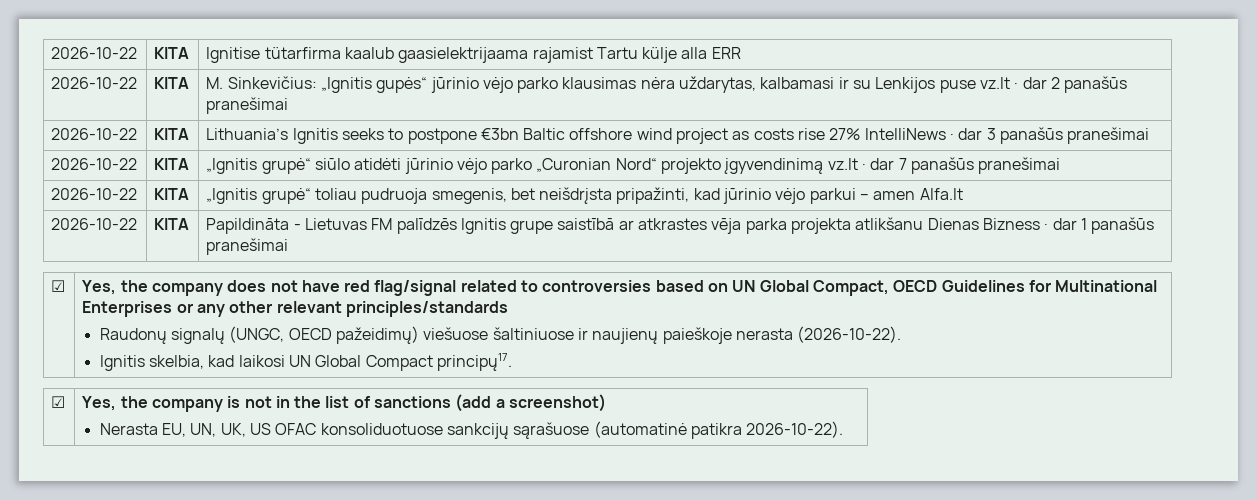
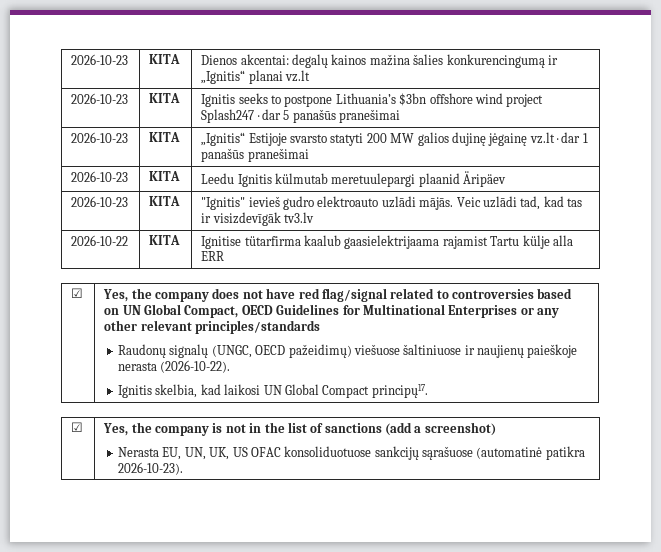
(51, 53) none -> [71,54,129,65] [149,54,181,64] [201,54,558,68] [201,70,311,84] [71,93,129,104] [149,93,181,103] [201,93,544,107] [201,109,401,123] [71,132,129,143] [149,132,181,142] [201,132,588,146] [201,148,309,162] [71,171,129,182] [149,171,181,181] [201,171,507,187] [71,196,129,207] [149,196,181,206] [201,196,583,210] [201,212,315,226] 2026-10-23 | KITA | Dienos akcentai: degalų kainos mažina šalies konkurencingumą ir „Ignitis“ planai vz.lt // 2026-10-23 | KITA | Ignitis seeks to postpone Lithuania’s $3bn offshore wind project Splash247 · dar 5 panašūs pranešimai // 2026-10-23 | KITA | „Ignitis“ Estijoje svarsto statyti 200 MW galios dujinę jėgainę vz.lt · dar 1 panašūs pranešimai // 2026-10-23 | KITA | Leedu Ignitis külmutab meretuulepargi plaanid Äripäev // 2026-10-23 | KITA | "Ignitis" ievieš gudro elektroauto uzlādi mājās. Veic uzlādi tad, kad tas ir visizdevīgāk tv3.lv //
[51,77,138,89] [154,77,190,89] [206,76,1128,93] [206,97,289,114] [51,128,138,140] [154,128,190,140] [206,127,1150,144] [51,158,138,170] [154,158,190,170] [206,157,1061,174] [51,188,138,200] [154,188,190,200] [206,187,963,204] [51,218,138,230] [154,218,190,230] [206,217,1155,234] [206,238,289,255] // 2026-10-22 | KITA | M. Sinkevičius: „Ignitis gupės“ jūrinio vėjo parko klausimas nėra uždarytas, kalbamasi ir su Lenkijos puse vz.lt · dar 2 panašūs pranešimai // 2026-10-22 | KITA | Lithuania’s Ignitis seeks to postpone €3bn Baltic offshore wind project as costs rise 27% IntelliNews · dar 3 panašūs pranešimai // 2026-10-22 | KITA | „Ignitis grupė“ siūlo atidėti jūrinio vėjo parko „Curonian Nord“ projekto įgyvendinimą vz.lt · dar 7 panašūs pranešimai // 2026-10-22 | KITA | „Ignitis grupė“ toliau pudruoja smegenis, bet neišdrįsta pripažinti, kad jūrinio vėjo parkui – amen Alfa.lt // 2026-10-22 | KITA | Papildināta - Lietuvas FM palīdzēs Ignitis grupe saistībā ar atkrastes vēja parka projekta atlikšanu Dienas Bizness · dar 1 panašūs pranešimai -> (225, 256) none
[746,421,844,438] 2026-10-22). -> [118,462,184,475] 2026-10-23).

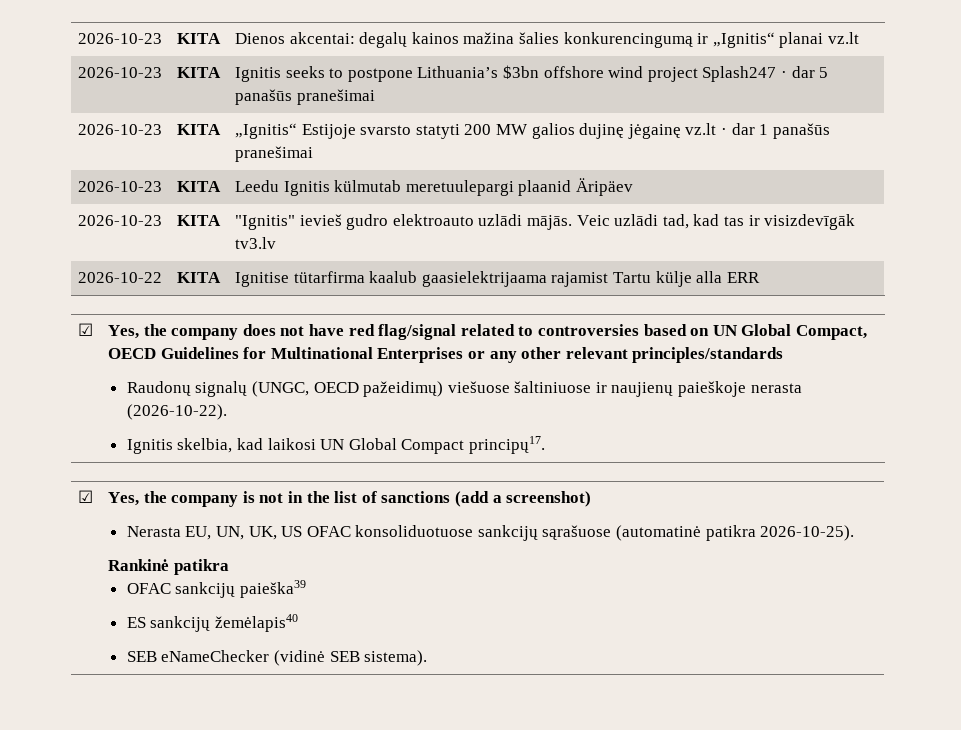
[118,462,184,475] 2026-10-23). -> [760,525,855,541] [108,559,229,575] [126,580,306,598] [126,614,298,632] [126,650,428,666] 2026-10-25). // Rankinė patikra // OFAC sankcijų paieška39 // ES sankcijų žemėlapis40 // SEB eNameChecker (vidinė SEB sistema).

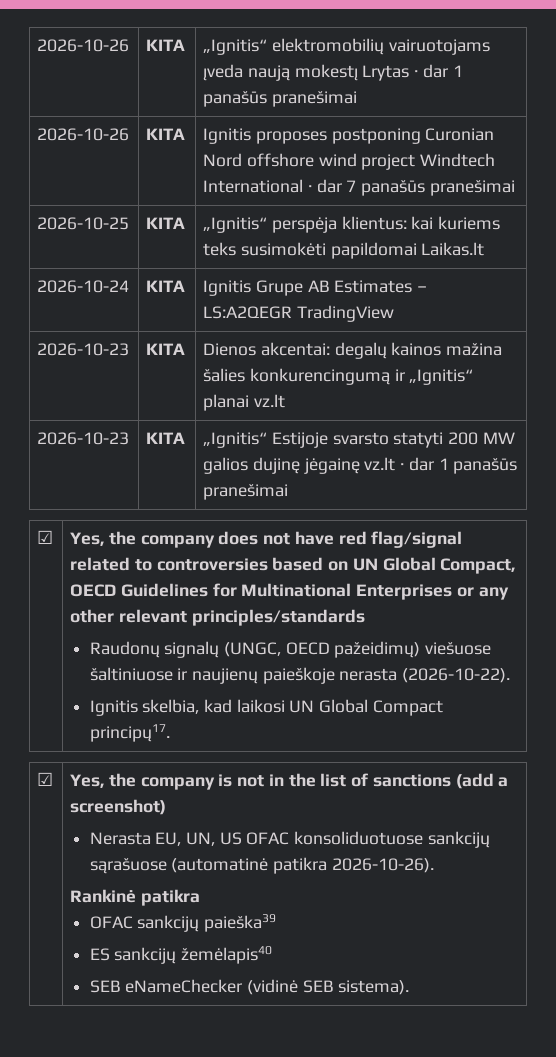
(78, 38) none -> [37,39,130,52] [146,39,186,51] [203,38,490,55] [203,64,463,81] [203,91,357,107] [37,128,130,141] [146,128,186,140] [203,128,495,144] [203,153,496,170] [203,179,515,196] [37,217,130,230] [146,217,186,229] [203,216,501,233] [203,242,485,259] [37,280,130,293] [146,280,186,292] [203,280,428,296] [203,305,394,322] 2026-10-26 | KITA | „Ignitis“ elektromobilių vairuotojams įveda naują mokestį Lrytas · dar 1 panašūs pranešimai // 2026-10-26 | KITA | Ignitis proposes postponing Curonian Nord offshore wind project Windtech International · dar 7 panašūs pranešimai // 2026-10-25 | KITA | „Ignitis“ perspėja klientus: kai kuriems teks susimokėti papildomai Laikas.lt // 2026-10-24 | KITA | Ignitis Grupe AB Estimates – LS:A2QEGR TradingView //
[78,67,163,78] [177,67,222,78] [235,65,829,82] [235,89,375,105] // 2026-10-23 | KITA | Ignitis seeks to postpone Lithuania’s $3bn offshore wind project Splash247 · dar 5 panašūs pranešimai -> (285, 401) none
[78,181,163,192] [177,181,222,192] [235,178,634,196] [78,215,163,226] [177,215,222,226] [235,214,856,230] [235,237,277,249] [78,272,163,283] [177,272,222,283] [235,271,760,287] // 2026-10-23 | KITA | Leedu Ignitis külmutab meretuulepargi plaanid Äripäev // 2026-10-23 | KITA | "Ignitis" ievieš gudro elektroauto uzlādi mājās. Veic uzlādi tad, kad tas ir visizdevīgāk tv3.lv // 2026-10-22 | KITA | Ignitise tütarfirma kaalub gaasielektrijaama rajamist Tartu külje alla ERR -> (289, 492) none
[248,526,277,540] UK, -> (215, 839) none
[760,525,855,541] 2026-10-25). -> [331,858,434,873] 2026-10-26).

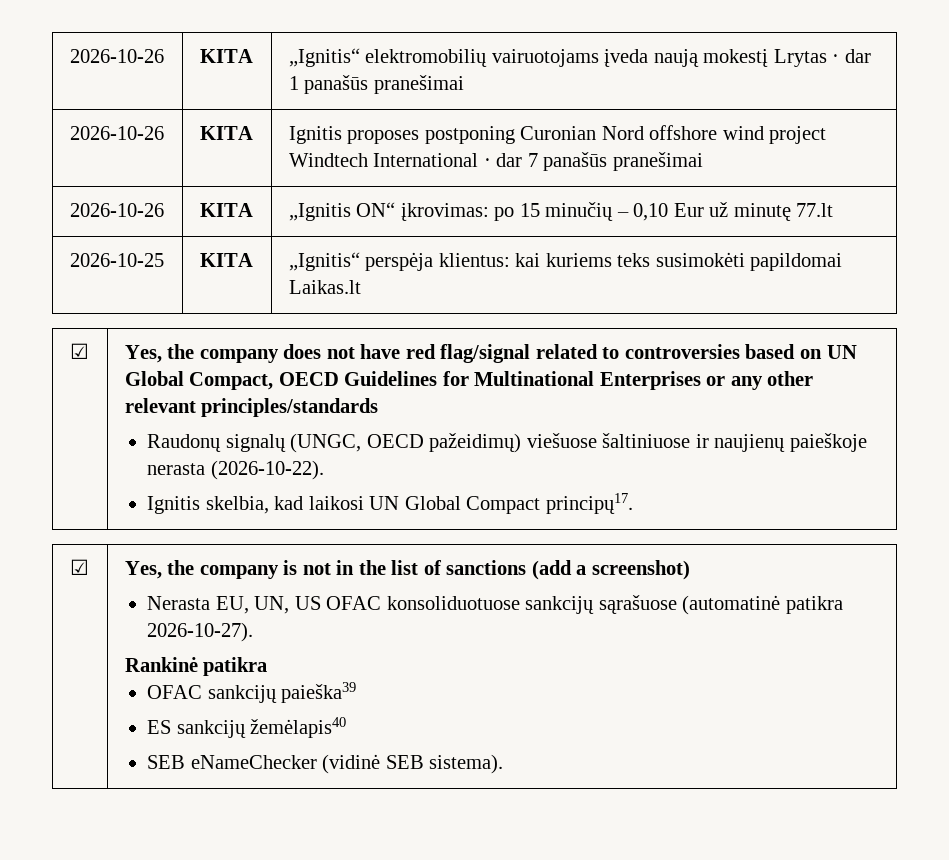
(515, 188) none -> [69,203,164,217] [199,203,253,217] [288,202,834,221] // 2026-10-26 | KITA | „Ignitis ON“ įkrovimas: po 15 minučių – 0,10 Eur už minutę 77.lt
[37,280,130,293] [146,280,186,292] [203,280,428,296] [203,305,394,322] [37,343,130,356] [146,343,186,355] [203,342,503,359] [203,368,474,385] [203,394,285,411] [37,432,130,445] [146,432,186,444] [203,432,515,448] [203,457,518,474] [203,484,289,500] // 2026-10-24 | KITA | Ignitis Grupe AB Estimates – LS:A2QEGR TradingView // 2026-10-23 | KITA | Dienos akcentai: degalų kainos mažina šalies konkurencingumą ir „Ignitis“ planai vz.lt // 2026-10-23 | KITA | „Ignitis“ Estijoje svarsto statyti 200 MW galios dujinę jėgainę vz.lt · dar 1 panašūs pranešimai -> (361, 287) none
[331,858,434,873] 2026-10-26). -> [147,622,254,642] 2026-10-27).

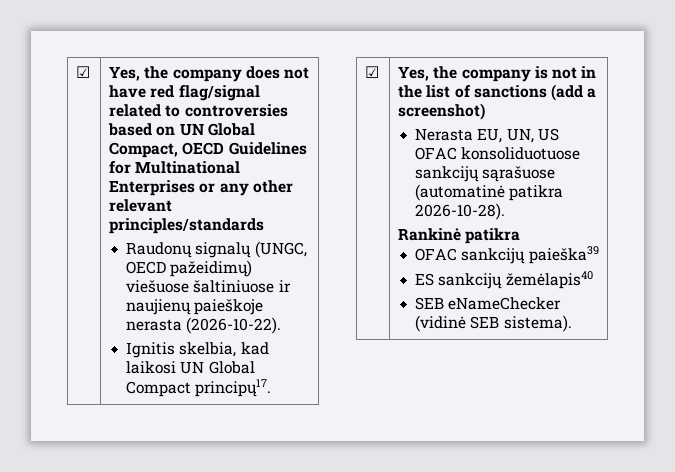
[69,49,164,63] [199,49,253,63] [288,48,871,67] [288,75,464,94] [69,126,164,140] [199,126,253,140] [288,125,827,144] [288,152,703,171] [69,203,164,217] [199,203,253,217] [288,202,834,221] [69,253,164,267] [199,253,253,267] [288,252,843,271] [288,280,361,294] 2026-10-26 | KITA | „Ignitis“ elektromobilių vairuotojams įveda naują mokestį Lrytas · dar 1 panašūs pranešimai // 2026-10-26 | KITA | Ignitis proposes postponing Curonian Nord offshore wind project Windtech International · dar 7 panašūs pranešimai // 2026-10-26 | KITA | „Ignitis ON“ įkrovimas: po 15 minučių – 0,10 Eur už minutę 77.lt // 2026-10-25 | KITA | „Ignitis“ perspėja klientus: kai kuriems teks susimokėti papildomai Laikas.lt // -> (76, 72) none
[147,622,254,642] 2026-10-27). -> [415,203,506,220] 2026-10-28).

